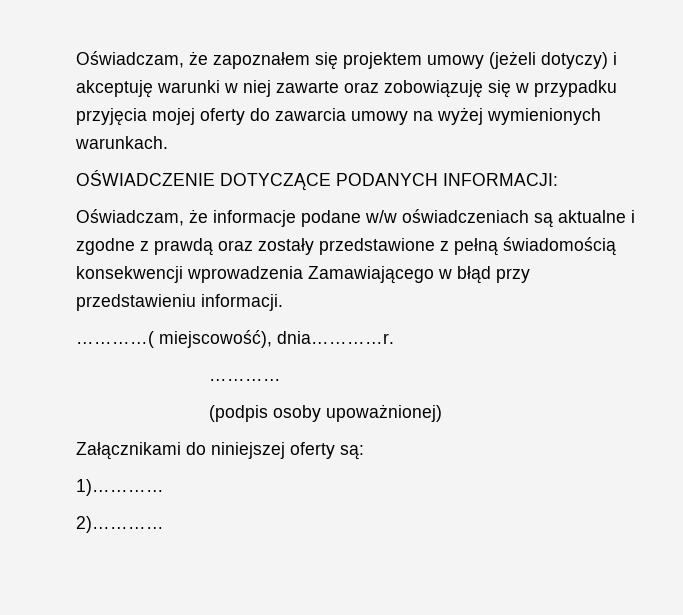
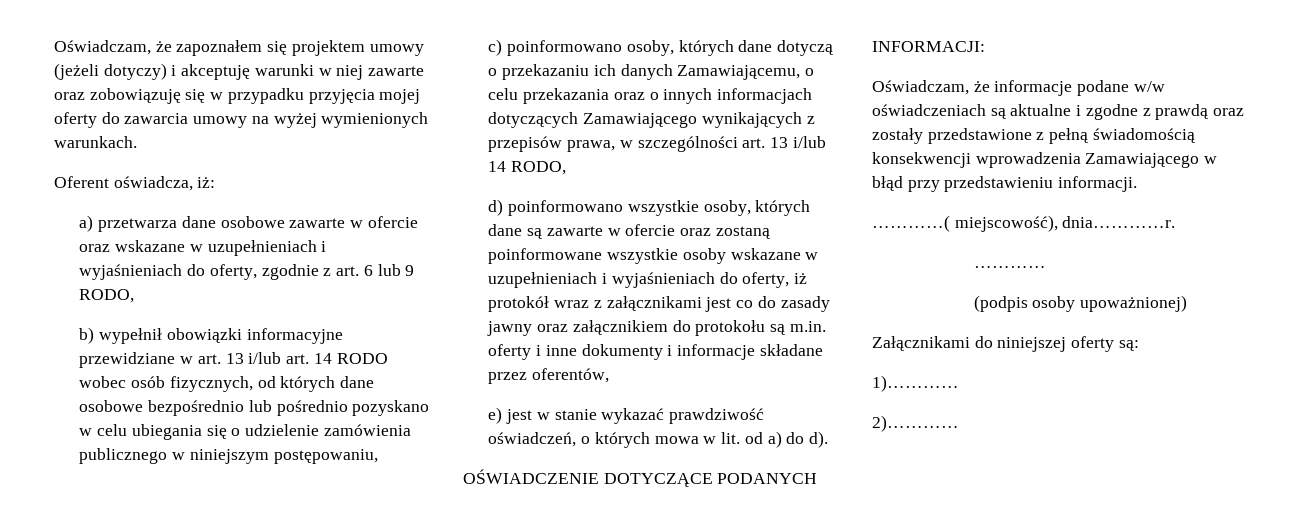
(168, 142) none -> [54,176,216,191] [79,215,418,232] [79,240,327,256] [79,264,415,280] [79,289,135,303] [79,327,343,344] [79,352,388,368] [79,376,375,392] [79,400,430,416] [79,424,411,440] [79,448,378,464] [488,39,834,56] [488,64,815,80] [488,88,813,104] [488,112,815,128] [488,136,826,152] [488,161,567,175] [488,199,811,216] [488,224,770,239] [488,248,819,264] [488,272,808,288] [488,296,830,312] [487,320,826,336] [488,344,823,360] [488,368,610,384] [488,407,765,424] [488,431,828,448] // Oferent oświadcza, iż: // a) przetwarza dane osobowe zawarte w ofercie oraz wskazane w uzupełnieniach i wyjaśnieniach do oferty, zgodnie z art. 6 lub 9 RODO, // b) wypełnił obowiązki informacyjne przewidziane w art. 13 i/lub art. 14 RODO wobec osób fizycznych, od których dane osobowe bezpośrednio lub pośrednio pozyskano w celu ubiegania się o udzielenie zamówienia publicznego w niniejszym postępowaniu, // c) poinformowano osoby, których dane dotyczą o przekazaniu ich danych Zamawiającemu, o celu przekazania oraz o innych informacjach dotyczących Zamawiającego wynikających z przepisów prawa, w szczególności art. 13 i/lub 14 RODO, // d) poinformowano wszystkie osoby, których dane są zawarte w ofercie oraz zostaną poinformowane wszystkie osoby wskazane w uzupełnieniach i wyjaśnieniach do oferty, iż protokół wraz z załącznikami jest co do zasady jawny oraz załącznikiem do protokołu są m.in. oferty i inne dokumenty i informacje składane przez oferentów, // e) jest w stanie wykazać prawdziwość oświadczeń, o których mowa w lit. od a) do d).

